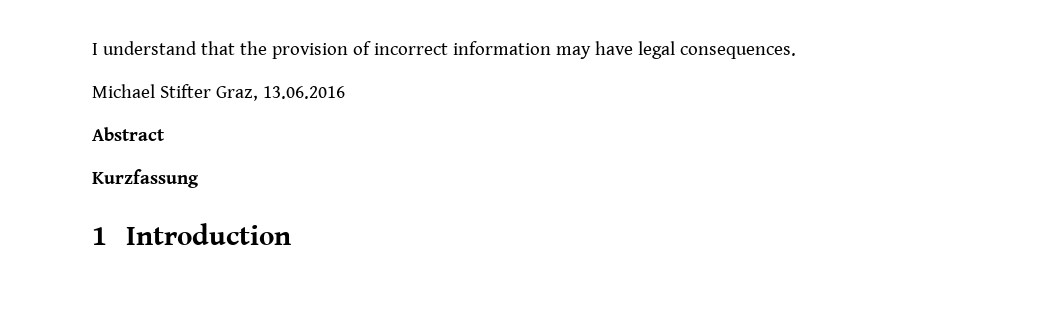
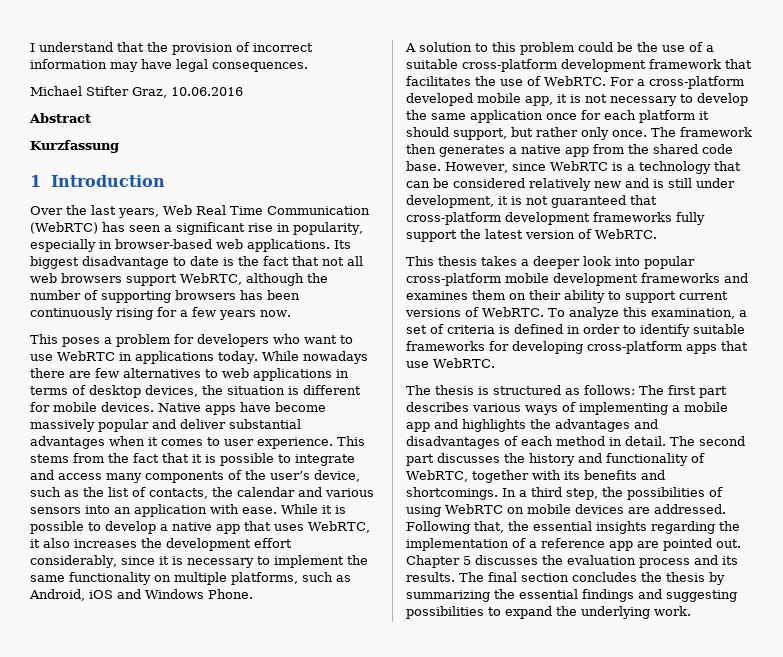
[262,86,345,99] 13.06.2016 -> [171,87,243,96] 10.06.2016
(291, 234) none -> [30,205,370,218] [30,222,363,235] [30,239,351,252] [30,256,363,269] [30,273,328,286] [30,290,300,303] [30,307,291,320] [30,334,353,347] [30,351,368,364] [30,368,349,381] [30,385,361,398] [30,402,326,415] [30,419,301,432] [30,436,365,449] [30,453,355,466] [30,470,360,483] [30,487,374,499] [30,504,346,517] [30,521,370,534] [30,538,292,551] [30,555,368,568] [30,572,351,585] [29,589,253,601] [405,42,714,55] [406,59,752,72] [406,76,744,89] [406,93,748,106] [406,110,709,123] [406,127,752,140] [406,144,733,157] [406,161,741,174] [406,178,735,191] [406,195,657,208] [406,212,705,225] [406,229,657,242] [406,256,695,269] [406,273,748,286] [406,290,728,303] [405,307,747,320] [406,324,745,337] [406,341,748,354] [406,358,495,368] [406,385,727,398] [406,402,728,415] [406,419,658,432] [406,436,745,449] [406,453,705,466] [406,470,665,483] [406,487,723,500] [406,504,726,517] [406,521,740,534] [406,538,741,551] [406,555,738,568] [406,572,725,585] [406,589,737,602] [406,606,691,619] // Over the last years, Web Real Time Communication (WebRTC) has seen a significant rise in popularity, especially in browser-based web applications. Its biggest disadvantage to date is the fact that not all web browsers support WebRTC, although the number of supporting browsers has been continuously rising for a few years now. // This poses a problem for developers who want to use WebRTC in applications today. While nowadays there are few alternatives to web applications in terms of desktop devices, the situation is different for mobile devices. Native apps have become massively popular and deliver substantial advantages when it comes to user experience. This stems from the fact that it is possible to integrate and access many components of the user’s device, such as the list of contacts, the calendar and various sensors into an application with ease. While it is possible to develop a native app that uses WebRTC, it also increases the development effort considerably, since it is necessary to implement the same functionality on multiple platforms, such as Android, iOS and Windows Phone. // A solution to this problem could be the use of a suitable cross-platform development framework that facilitates the use of WebRTC. For a cross-platform developed mobile app, it is not necessary to develop the same application once for each platform it should support, but rather only once. The framework then generates a native app from the shared code base. However, since WebRTC is a technology that can be considered relatively new and is still under development, it is not guaranteed that cross-platform development frameworks fully support the latest version of WebRTC. // This thesis takes a deeper look into popular cross-platform mobile development frameworks and examines them on their ability to support current versions of WebRTC. To analyze this examination, a set of criteria is defined in order to identify suitable frameworks for developing cross-platform apps that use WebRTC. // The thesis is structured as follows: The first part describes various ways of implementing a mobile app and highlights the advantages and disadvantages of each method in detail. The second part discusses the history and functionality of WebRTC, together with its benefits and shortcomings. In a third step, the possibilities of using WebRTC on mobile devices are addressed. Following that, the essential insights regarding the implementation of a reference app are pointed out. Chapter 5 discusses the evaluation process and its results. The final section concludes the thesis by summarizing the essential findings and suggesting possibilities to expand the underlying work.

